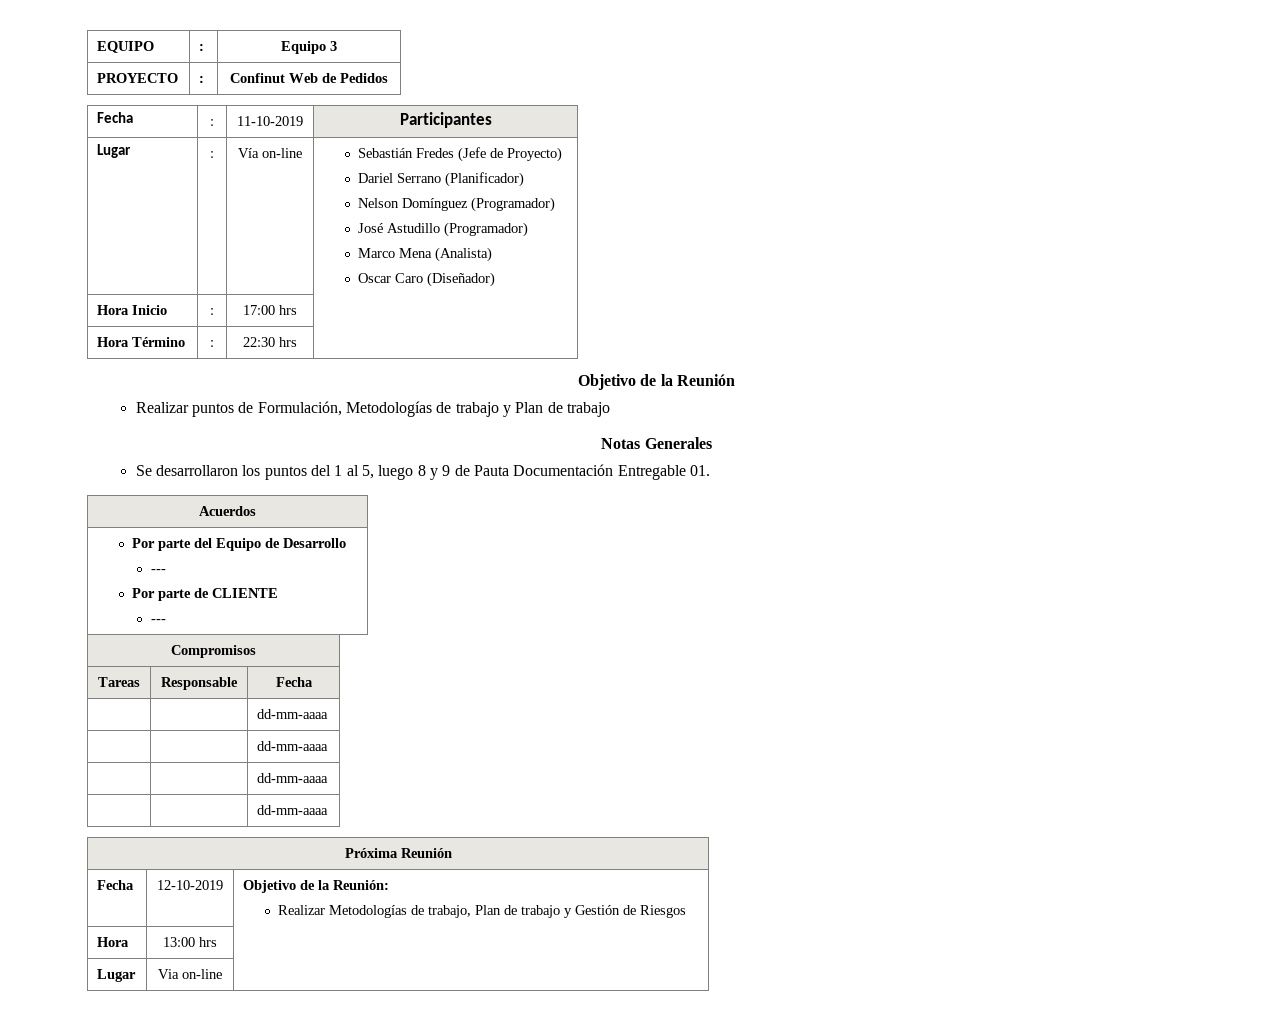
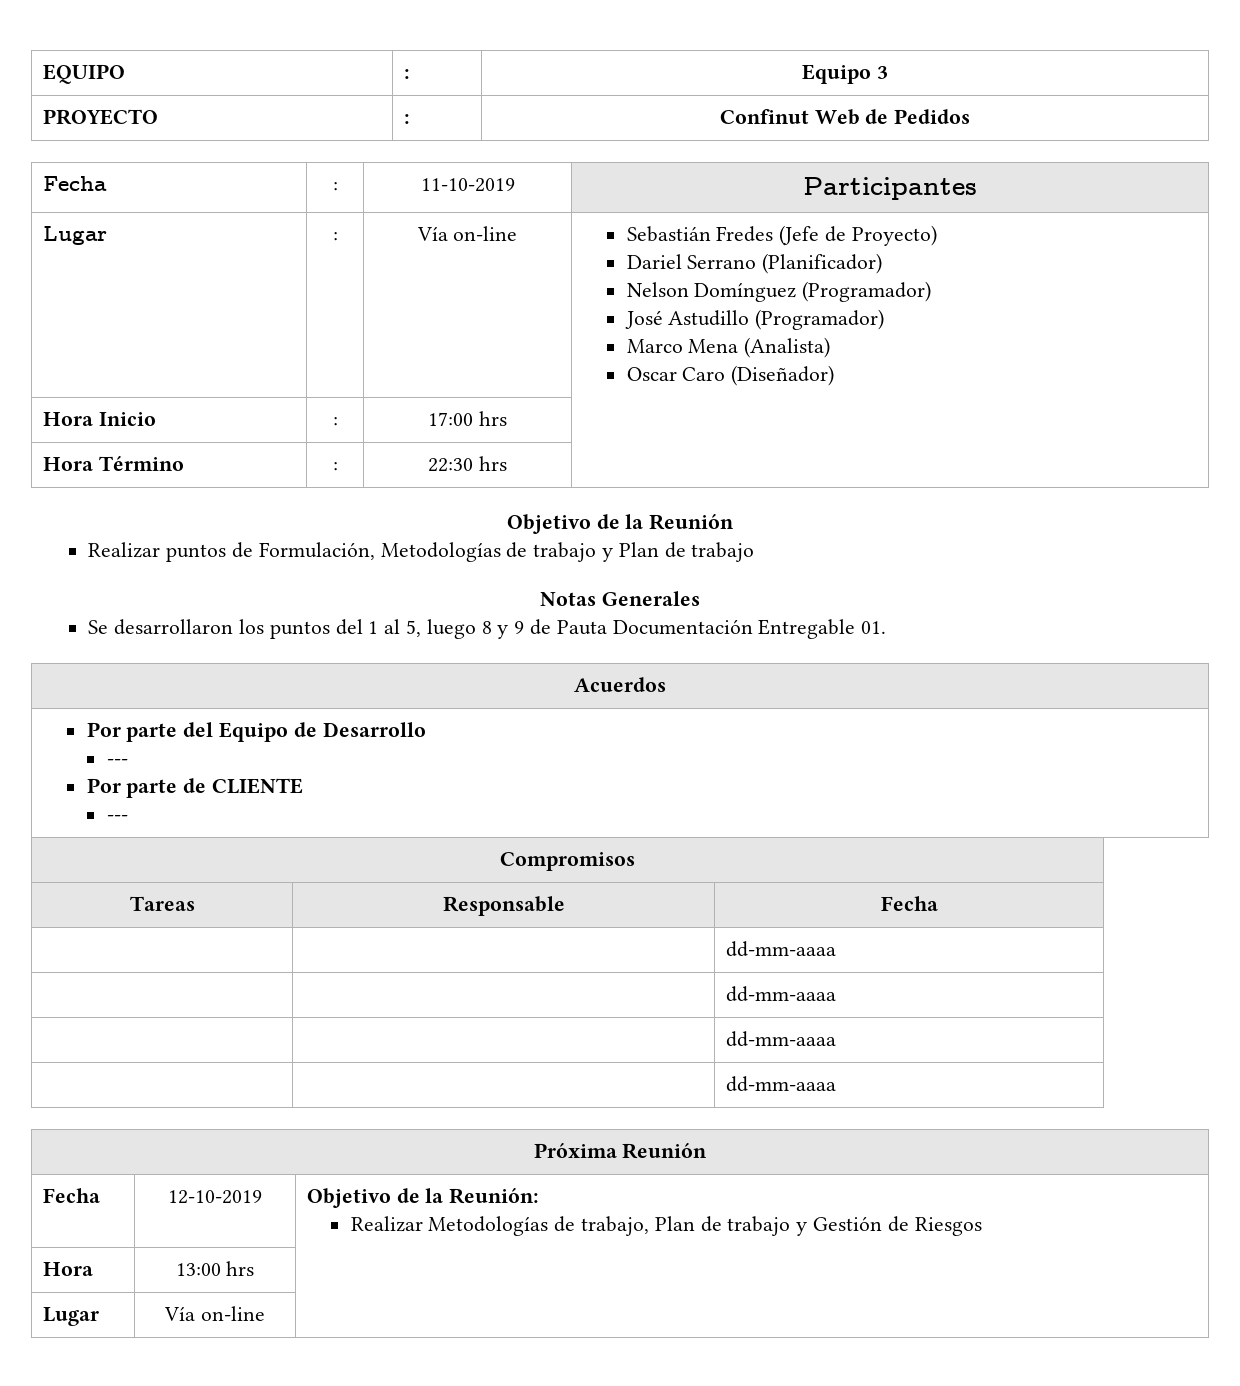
[158,969,179,979] Via -> [164,1307,196,1321] Vía

